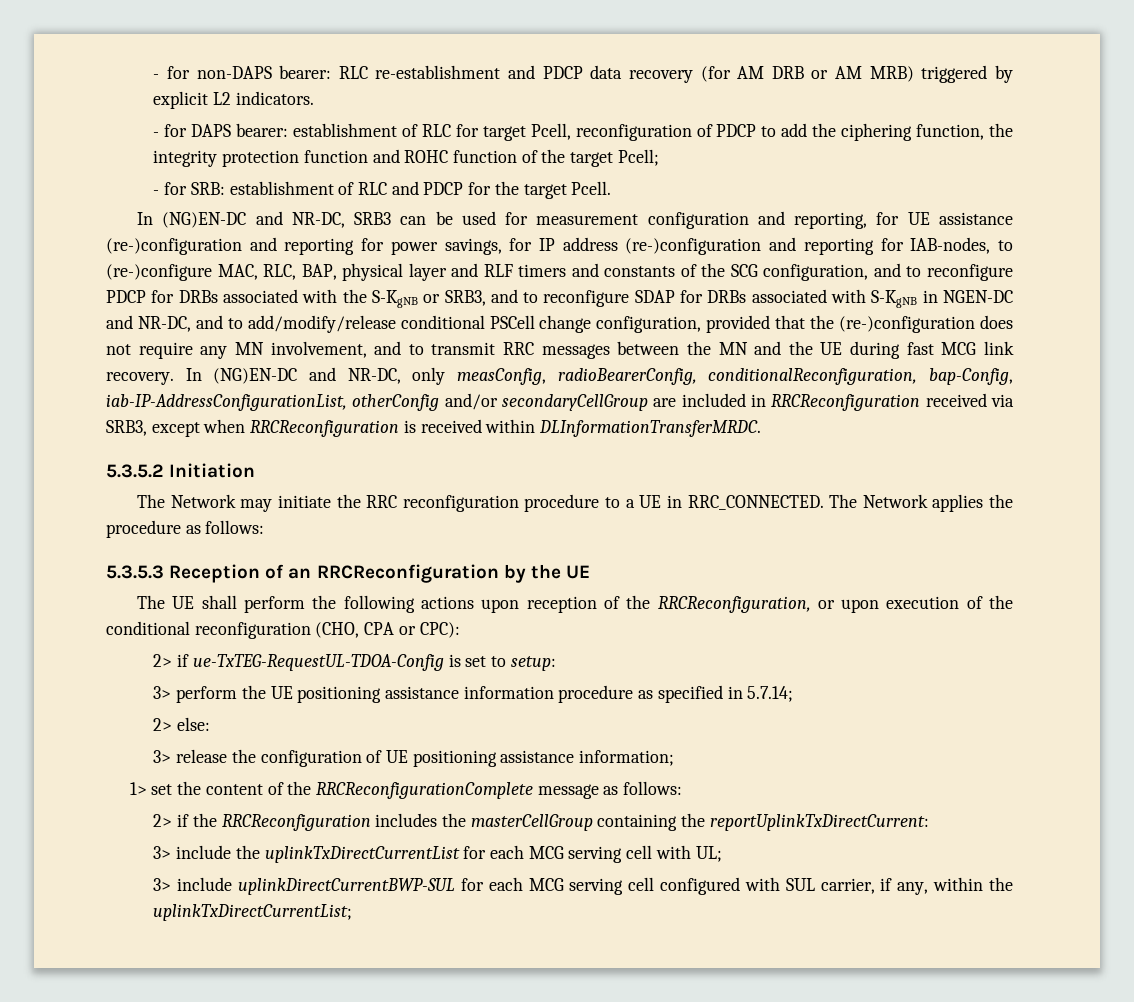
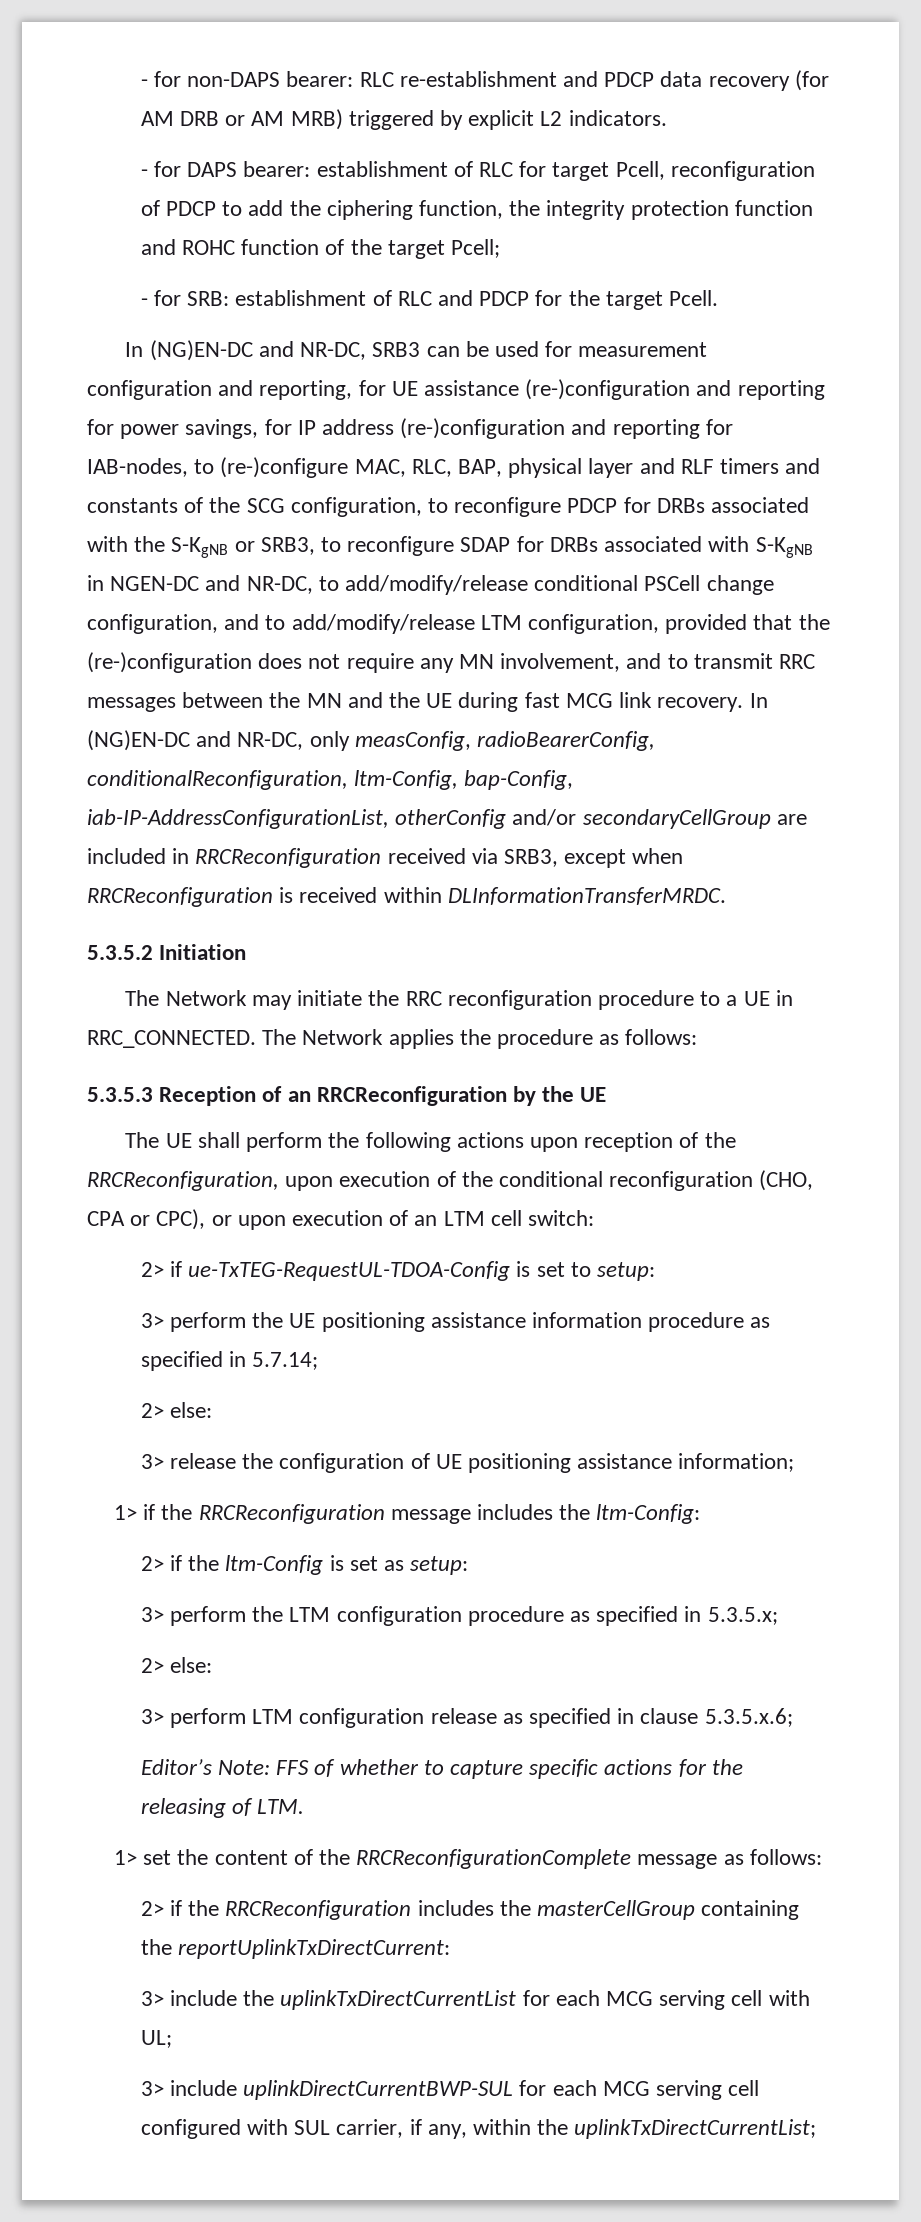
[873,263,901,277] and -> (422, 507) none
[490,289,518,303] and -> (315, 546) none
[195,315,223,329] and -> (313, 585) none
(702, 324) none -> [224,614,660,634] and to add/modify/release LTM configuration,
(918, 376) none -> [354,770,459,790] ltm-Config,
[817,600,835,609] or -> (279, 1181) none
[419,622,460,638] CPC): -> [156,1209,595,1230] CPC), or upon execution of an LTM cell switch:
(675, 758) none -> [113,1504,701,1524] [140,1555,469,1575] [140,1606,778,1626] [140,1657,212,1673] [140,1708,793,1728] [140,1759,743,1779] [140,1798,305,1818] // 1> if the RRCReconfiguration message includes the ltm-Config: // 2> if the ltm-Config is set as setup: // 3> perform the LTM configuration procedure as specified in 5.3.5.x; // 2> else: // 3> perform LTM configuration release as specified in clause 5.3.5.x.6; // Editor’s Note: FFS of whether to capture specific actions for the releasing of LTM.

